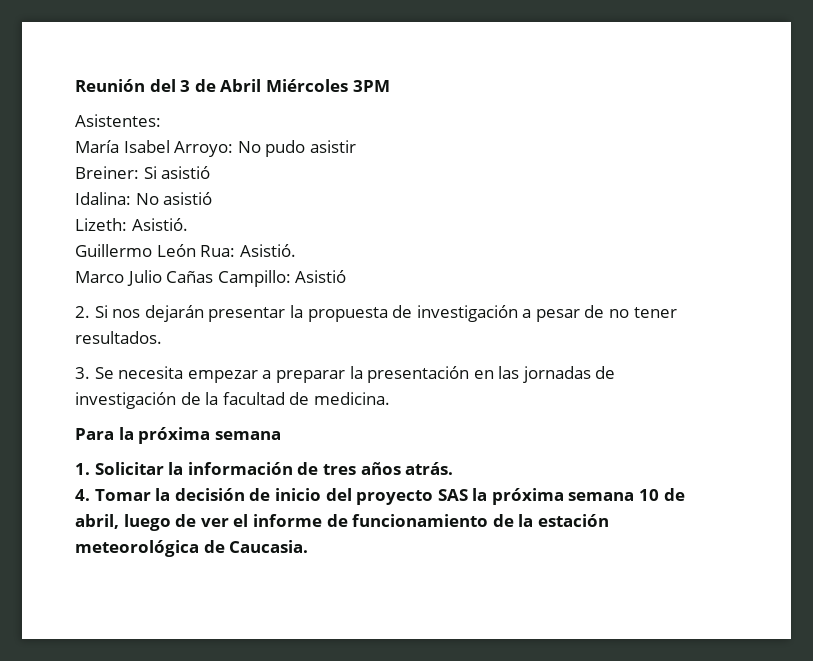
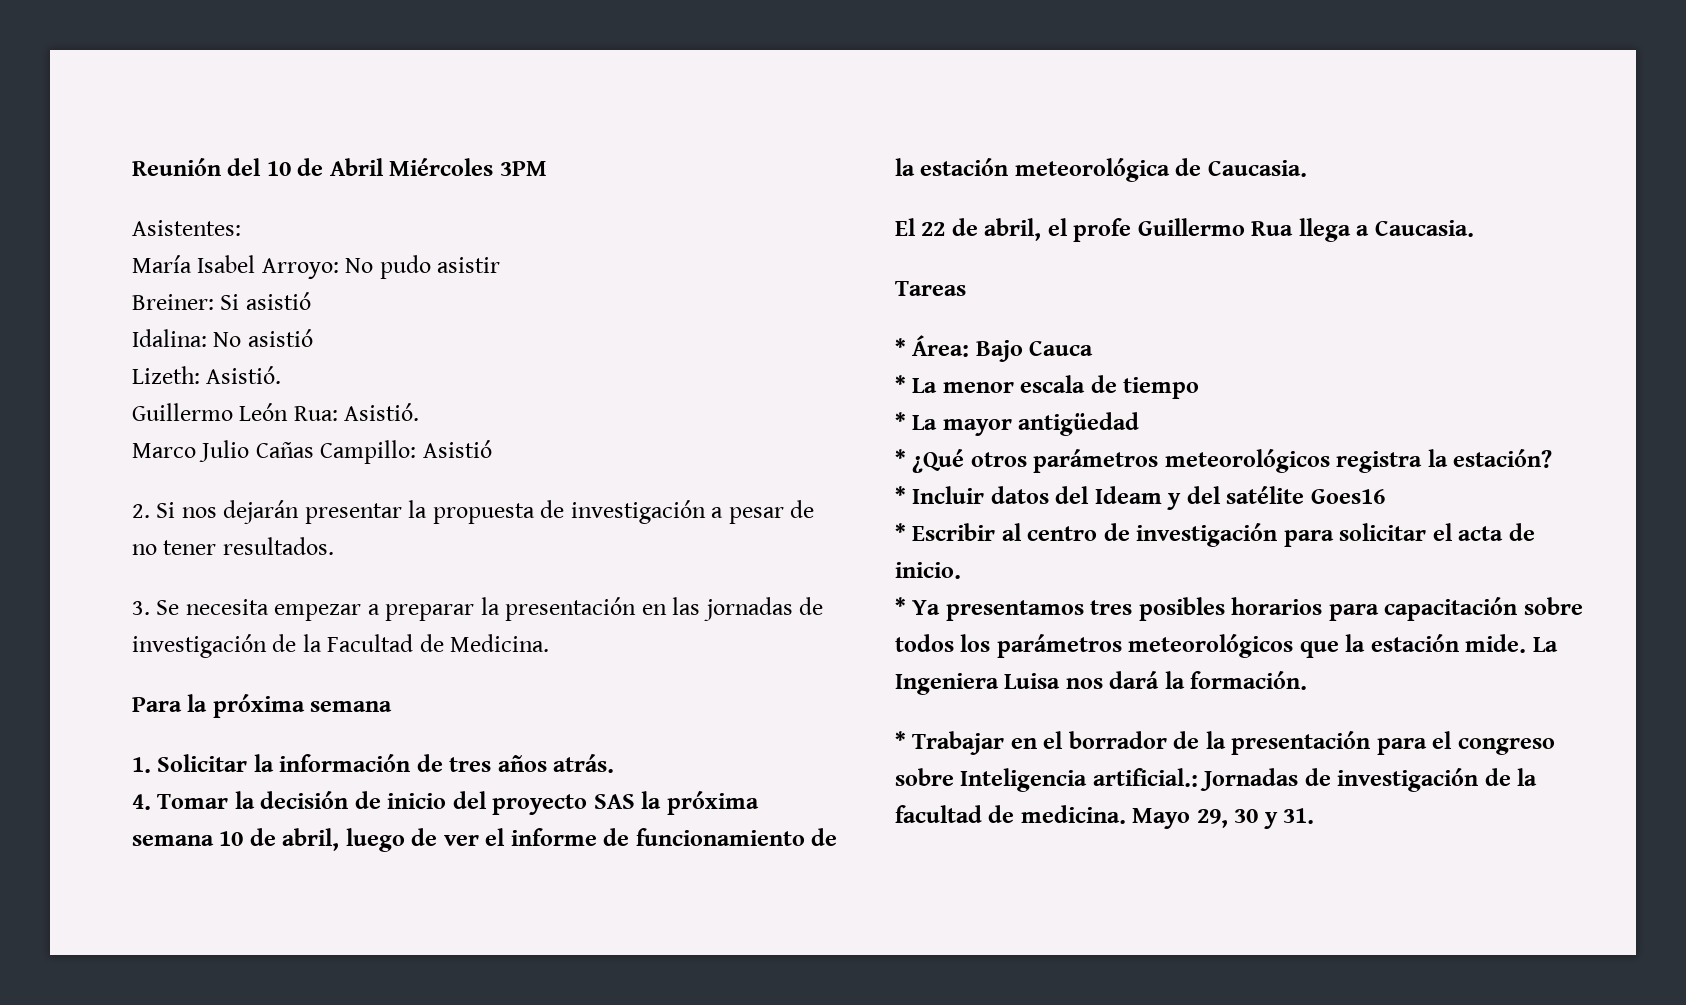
[180,80,191,92] 3 -> [266,161,291,176] 10
[222,392,390,405] facultad de medicina. -> [327,634,550,652] Facultad de Medicina.
(309, 546) none -> [895,218,1474,242] [895,281,966,296] [895,335,1094,362] [895,375,1200,399] [895,412,1140,436] [895,449,1553,473] [895,486,1385,510] [895,523,1535,547] [895,562,961,579] [895,597,1583,621] [895,634,1558,658] [895,671,1308,695] [895,731,1555,755] [895,768,1538,792] [895,805,1315,829] // El 22 de abril, el profe Guillermo Rua llega a Caucasia. // Tareas // * Área: Bajo Cauca // * La menor escala de tiempo // * La mayor antigüedad // * ¿Qué otros parámetros meteorológicos registra la estación? // * Incluir datos del Ideam y del satélite Goes16 // * Escribir al centro de investigación para solicitar el acta de inicio. // * Ya presentamos tres posibles horarios para capacitación sobre todos los parámetros meteorológicos que la estación mide. La Ingeniera Luisa nos dará la formación. // * Trabajar en el borrador de la presentación para el congreso sobre Inteligencia artificial.: Jornadas de investigación de la facultad de medicina. Mayo 29, 30 y 31.

